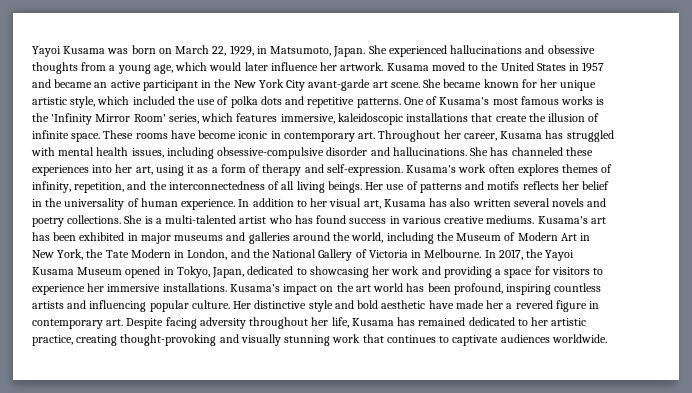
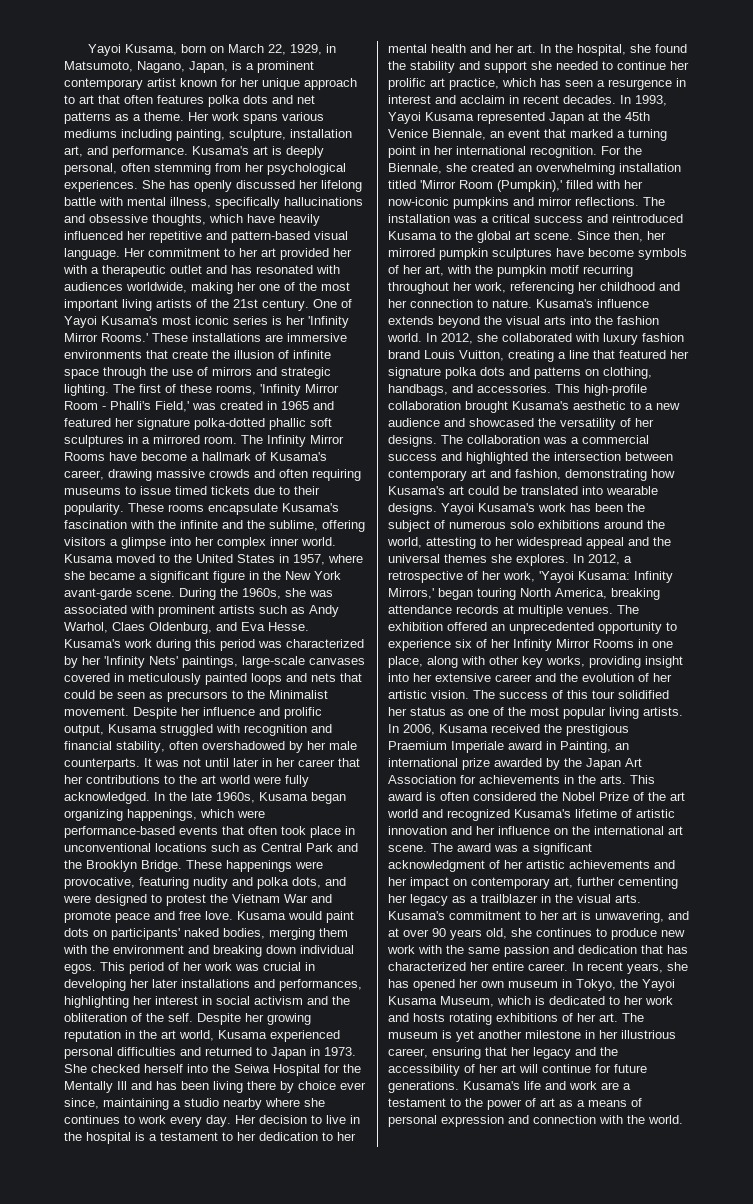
[32,46,129,57] Yayoi Kusama was -> [87,44,177,56] Yayoi Kusama,
[333,45,595,57] [32,62,384,74] Japan. She experienced hallucinations and obsessive thoughts from a young age, which would later influence her artwork. -> [137,61,314,73] [64,78,357,90] [64,95,315,107] [64,112,324,124] [64,129,352,141] [64,146,324,158] [64,163,346,175] [64,180,362,192] [64,197,363,209] [64,214,320,226] [64,231,348,243] [64,248,352,260] [63,265,340,277] [64,282,350,294] [64,299,352,311] [64,316,349,328] [64,333,347,342] [64,350,331,359] [64,367,331,379] [64,384,339,396] [64,401,334,412] [64,418,332,430] [64,435,344,447] [64,452,327,461] [64,469,361,481] [64,486,320,495] [64,503,339,515] [64,520,365,532] [64,537,336,549] Nagano, Japan, is a prominent contemporary artist known for her unique approach to art that often features polka dots and net patterns as a theme. Her work spans various mediums including painting, sculpture, installation art, and performance. Kusama's art is deeply personal, often stemming from her psychological experiences. She has openly discussed her lifelong battle with mental illness, specifically hallucinations and obsessive thoughts, which have heavily influenced her repetitive and pattern-based visual language. Her commitment to her art provided her with a therapeutic outlet and has resonated with audiences worldwide, making her one of the most important living artists of the 21st century. One of Yayoi Kusama's most iconic series is her 'Infinity Mirror Rooms.' These installations are immersive environments that create the illusion of infinite space through the use of mirrors and strategic lighting. The first of these rooms, 'Infinity Mirror Room - Phalli's Field,' was created in 1965 and featured her signature polka-dotted phallic soft sculptures in a mirrored room. The Infinity Mirror Rooms have become a hallmark of Kusama's career, drawing massive crowds and often requiring museums to issue timed tickets due to their popularity. These rooms encapsulate Kusama's fascination with the infinite and the sublime, offering visitors a glimpse into her complex inner world.
[582,62,605,72] [32,79,597,91] [32,96,605,108] [32,113,600,125] [32,130,614,142] [31,147,593,159] [32,164,613,176] [32,181,610,193] [32,198,607,210] [32,215,606,227] [32,232,591,244] [32,249,575,261] [32,266,369,278] 1957 and became an active participant in the New York City avant-garde art scene. She became known for her unique artistic style, which included the use of polka dots and repetitive patterns. One of Kusama's most famous works is the 'Infinity Mirror Room' series, which features immersive, kaleidoscopic installations that create the illusion of infinite space. These rooms have become iconic in contemporary art. Throughout her career, Kusama has struggled with mental health issues, including obsessive-compulsive disorder and hallucinations. She has channeled these experiences into her art, using it as a form of therapy and self-expression. Kusama's work often explores themes of infinity, repetition, and the interconnectedness of all living beings. Her use of patterns and motifs reflects her belief in the universality of human experience. In addition to her visual art, Kusama has also written several novels and poetry collections. She is a multi-talented artist who has found success in various creative mediums. Kusama's art has been exhibited in major museums and galleries around the world, including the Museum of Modern Art in New York, the Tate Modern in London, and the National Gallery of Victoria in Melbourne. In 2017, the Yayoi Kusama Museum opened in Tokyo, Japan, dedicated to showcasing -> [293,554,363,565] [64,571,341,583] [64,588,333,600] [64,605,339,617] [64,622,309,634] [64,639,364,651] [64,656,365,668] [64,673,362,685] [64,690,328,702] [64,707,322,719] [64,724,332,736] [64,741,357,753] [64,758,360,770] [64,775,309,787] [64,792,346,804] [64,809,265,821] [64,826,355,838] [64,843,358,852] [64,860,323,872] [64,877,346,889] [63,894,332,906] [64,911,354,923] [64,928,348,940] [63,945,354,957] [64,962,315,974] [64,979,362,991] [64,996,350,1008] [64,1013,311,1025] [64,1030,340,1042] [64,1047,356,1059] [64,1064,361,1076] [64,1081,366,1093] [64,1098,325,1110] [64,1115,360,1127] [64,1132,356,1144] [388,44,687,56] [388,61,689,73] [388,78,686,90] [388,95,667,106] [388,112,650,124] [388,129,667,141] [388,146,642,158] [388,163,681,175] [388,180,643,192] [388,197,665,209] [388,214,683,223] [388,231,666,243] [388,248,687,260] [388,265,633,277] [388,282,680,294] [388,299,649,308] [388,316,659,328] [387,333,684,345] [388,350,689,362] [388,367,652,379] [388,384,647,396] [388,401,680,413] [388,418,654,430] [388,435,649,447] [388,452,673,464] [388,469,675,481] [388,486,658,495] [388,503,645,515] [388,520,665,532] [387,537,671,549] [388,554,632,566] [388,571,673,583] [388,588,660,600] [388,605,639,617] [388,622,677,634] [388,639,673,651] [388,656,683,668] [388,673,672,682] [388,690,669,699] [388,707,683,719] [388,724,629,736] [388,741,629,753] [388,758,642,770] [388,775,655,784] [388,792,685,801] [387,809,675,821] [388,826,683,835] [388,843,592,855] [388,860,675,872] [388,877,678,889] [388,894,641,906] [388,911,689,923] [388,928,685,940] [387,945,688,957] [388,962,688,974] [388,979,675,991] [388,996,620,1007] 1957, where she became a significant figure in the New York avant-garde scene. During the 1960s, she was associated with prominent artists such as Andy Warhol, Claes Oldenburg, and Eva Hesse. Kusama's work during this period was characterized by her 'Infinity Nets' paintings, large-scale canvases covered in meticulously painted loops and nets that could be seen as precursors to the Minimalist movement. Despite her influence and prolific output, Kusama struggled with recognition and financial stability, often overshadowed by her male counterparts. It was not until later in her career that her contributions to the art world were fully acknowledged. In the late 1960s, Kusama began organizing happenings, which were performance-based events that often took place in unconventional locations such as Central Park and the Brooklyn Bridge. These happenings were provocative, featuring nudity and polka dots, and were designed to protest the Vietnam War and promote peace and free love. Kusama would paint dots on participants' naked bodies, merging them with the environment and breaking down individual egos. This period of her work was crucial in developing her later installations and performances, highlighting her interest in social activism and the obliteration of the self. Despite her growing reputation in the art world, Kusama experienced personal difficulties and returned to Japan in 1973. She checked herself into the Seiwa Hospital for the Mentally Ill and has been living there by choice ever since, maintaining a studio nearby where she continues to work every day. Her decision to live in the hospital is a testament to her dedication to her mental health and her art. In the hospital, she found the stability and support she needed to continue her prolific art practice, which has seen a resurgence in interest and acclaim in recent decades. In 1993, Yayoi Kusama represented Japan at the 45th Venice Biennale, an event that marked a turning point in her international recognition. For the Biennale, she created an overwhelming installation titled 'Mirror Room (Pumpkin),' filled with her now-iconic pumpkins and mirror reflections. The installation was a critical success and reintroduced Kusama to the global art scene. Since then, her mirrored pumpkin sculptures have become symbols of her art, with the pumpkin motif recurring throughout her work, referencing her childhood and her connection to nature. Kusama's influence extends beyond the visual arts into the fashion world. In 2012, she collaborated with luxury fashion brand Louis Vuitton, creating a line that featured her signature polka dots and patterns on clothing, handbags, and accessories. This high-profile collaboration brought Kusama's aesthetic to a new audience and showcased the versatility of her designs. The collaboration was a commercial success and highlighted the intersection between contemporary art and fashion, demonstrating how Kusama's art could be translated into wearable designs. Yayoi Kusama's work has been the subject of numerous solo exhibitions around the world, attesting to her widespread appeal and the universal themes she explores. In 2012, a retrospective of her work, 'Yayoi Kusama: Infinity Mirrors,' began touring North America, breaking attendance records at multiple venues. The exhibition offered an unprecedented opportunity to experience six of her Infinity Mirror Rooms in one place, along with other key works, providing insight into her extensive career and the evolution of her artistic vision. The success of this tour solidified her status as one of the most popular living artists. In 2006, Kusama received the prestigious Praemium Imperiale award in Painting, an international prize awarded by the Japan Art Association for achievements in the arts. This award is often considered the Nobel Prize of the art world and recognized Kusama's lifetime of artistic innovation and her influence on the international art scene. The award was a significant acknowledgment of her artistic achievements and her impact on contemporary art, further cementing her legacy as a trailblazer in the visual arts. Kusama's commitment to her art is unwavering, and at over 90 years old, she continues to produce new work with the same passion and dedication that has characterized her entire career. In recent years, she has opened her own museum in Tokyo, the Yayoi Kusama Museum, which is dedicated to
[443,266,604,278] [32,283,602,295] [32,300,600,312] [32,317,587,329] [32,334,607,346] providing a space for visitors to experience her immersive installations. Kusama's impact on the art world has been profound, inspiring countless artists and influencing popular culture. Her distinctive style and bold aesthetic have made her a revered figure in contemporary art. Despite facing adversity throughout her life, Kusama has remained dedicated to her artistic practice, creating thought-provoking and visually stunning work that continues to captivate audiences worldwide. -> [413,1013,644,1025] [388,1030,676,1042] [388,1047,618,1059] [388,1064,647,1076] [388,1081,631,1093] [388,1098,642,1110] [388,1115,683,1127] hosts rotating exhibitions of her art. The museum is yet another milestone in her illustrious career, ensuring that her legacy and the accessibility of her art will continue for future generations. Kusama's life and work are a testament to the power of art as a means of personal expression and connection with the world.

